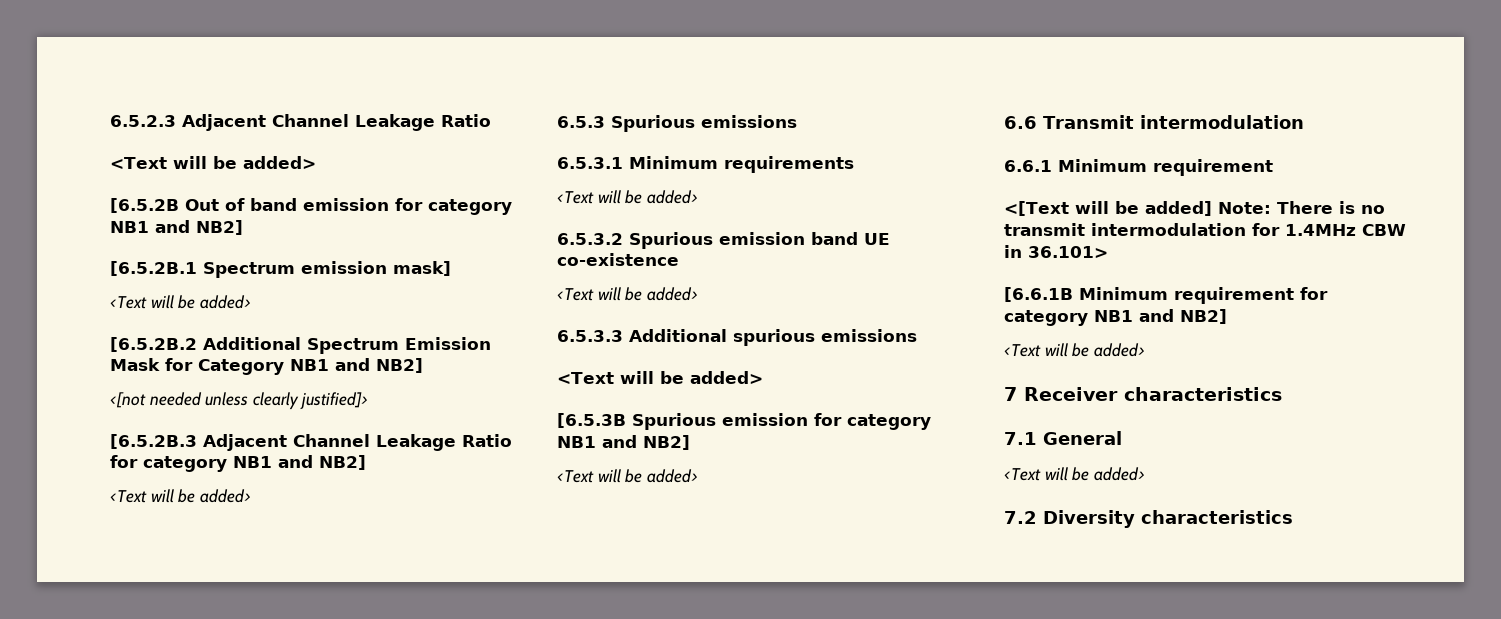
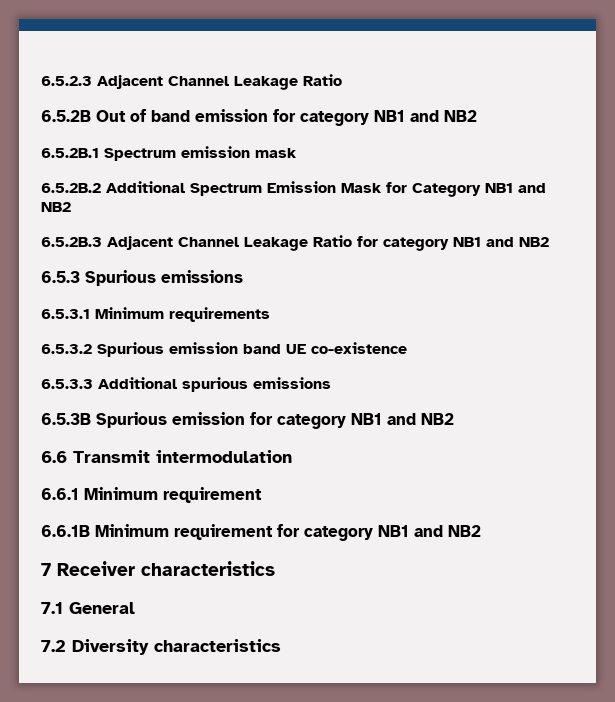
[110,156,316,169] [110,198,179,213] <Text will be added> // [6.5.2B -> [41,110,91,122] 6.5.2B
[196,220,243,235] [110,261,451,278] [110,295,251,309] [110,337,197,352] NB2] // [6.5.2B.1 Spectrum emission mask] // <Text will be added> // [6.5.2B.2 -> [444,110,477,122] [41,146,297,161] [41,183,101,193] NB2 // 6.5.2B.1 Spectrum emission mask // 6.5.2B.2
[376,358,423,373] [110,392,369,410] [110,434,197,449] NB2] // <[not needed unless clearly justified]> // [6.5.2B.3 -> [41,202,71,212] [41,237,102,247] NB2 // 6.5.2B.3
[319,455,366,470] [110,489,251,503] NB2] // <Text will be added> -> [519,237,549,247] NB2
[557,190,698,204] // <Text will be added> -> (270, 314) none
[557,287,698,301] // <Text will be added> -> (407, 348) none
[557,371,763,384] [557,413,626,428] <Text will be added> // [6.5.3B -> [41,413,91,425] 6.5.3B
[643,435,690,450] [557,469,698,483] NB2] // <Text will be added> -> [421,413,454,425] NB2
[1004,201,1385,216] [1004,223,1406,236] [1004,245,1108,258] [1004,287,1073,302] <[Text will be added] Note: There is no transmit intermodulation for 1.4MHz CBW in 36.101> // [6.6.1B -> [41,525,90,537] 6.6.1B
[1180,309,1227,324] [1004,343,1145,357] NB2] // <Text will be added> -> [448,525,481,537] NB2
[1004,467,1145,481] // <Text will be added> -> (135, 608) none

